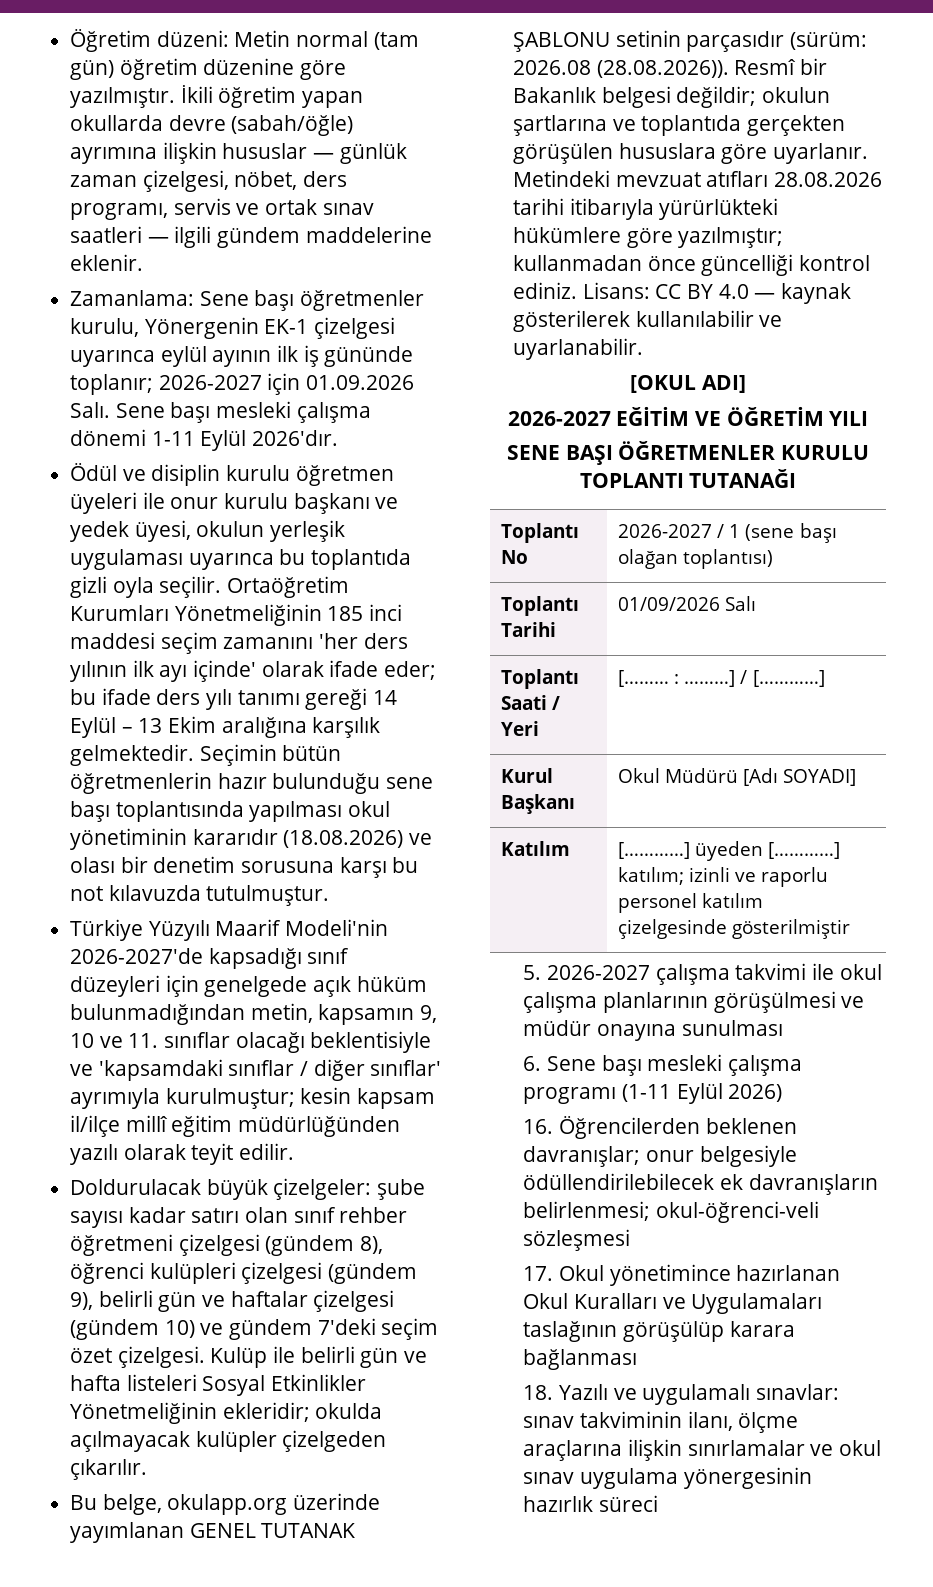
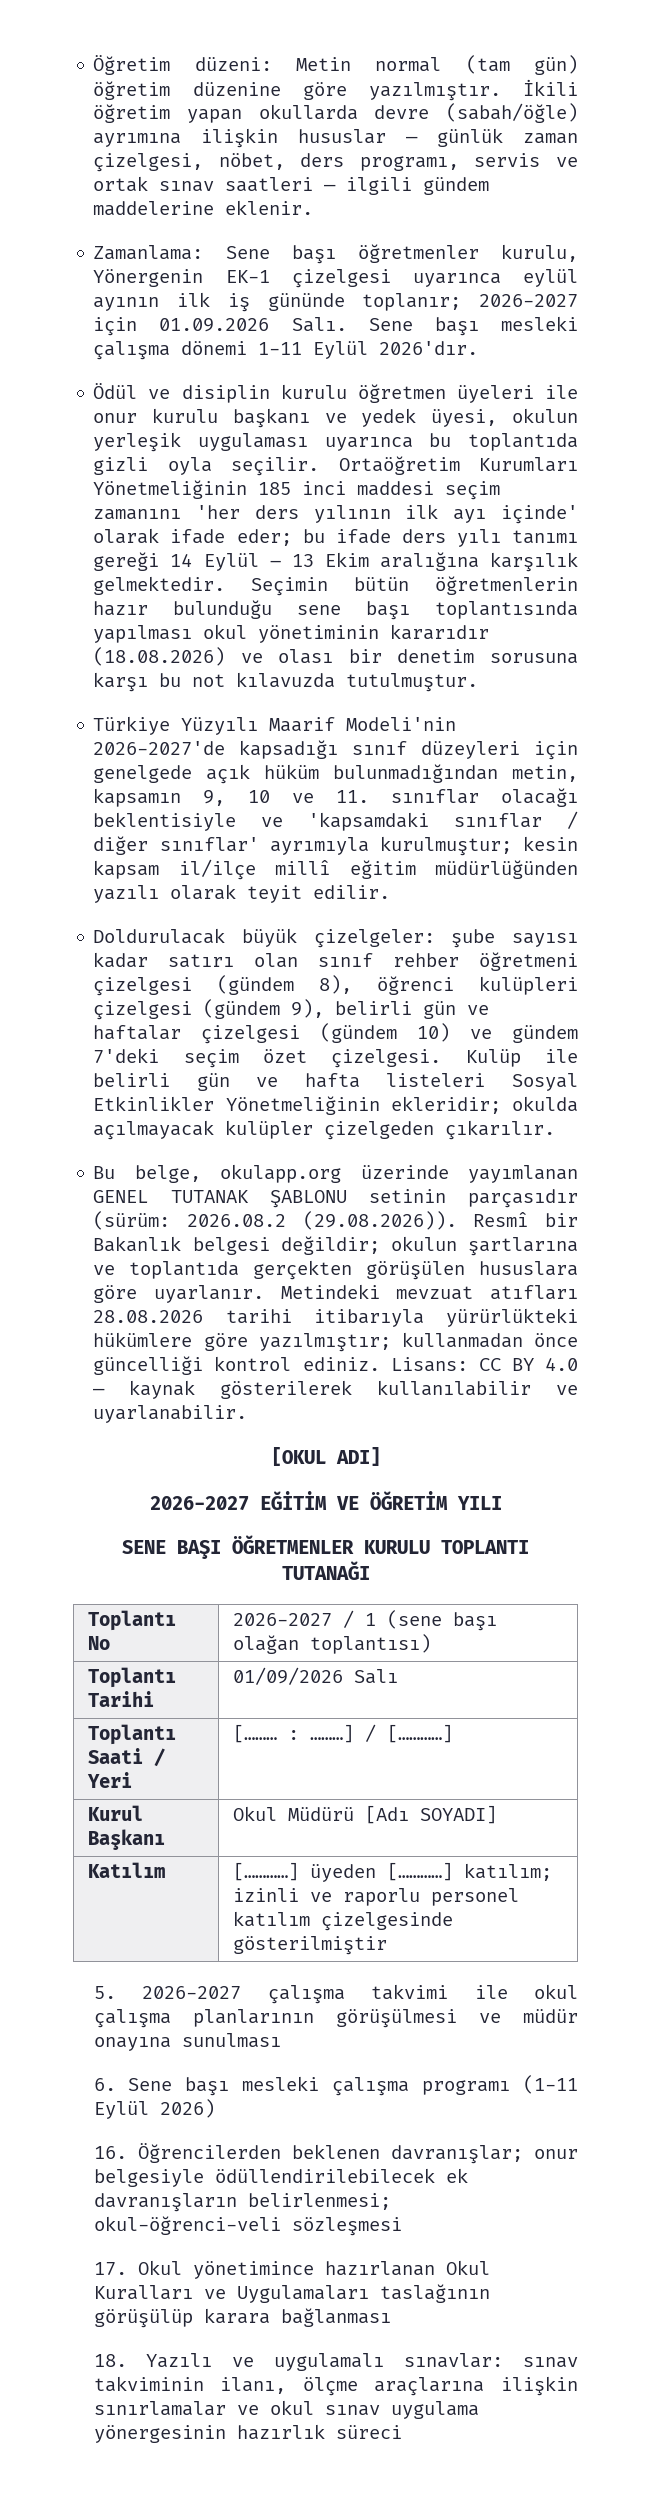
[513,60,729,78] 2026.08 (28.08.2026)). -> [187,1211,457,1230] 2026.08.2 (29.08.2026)).

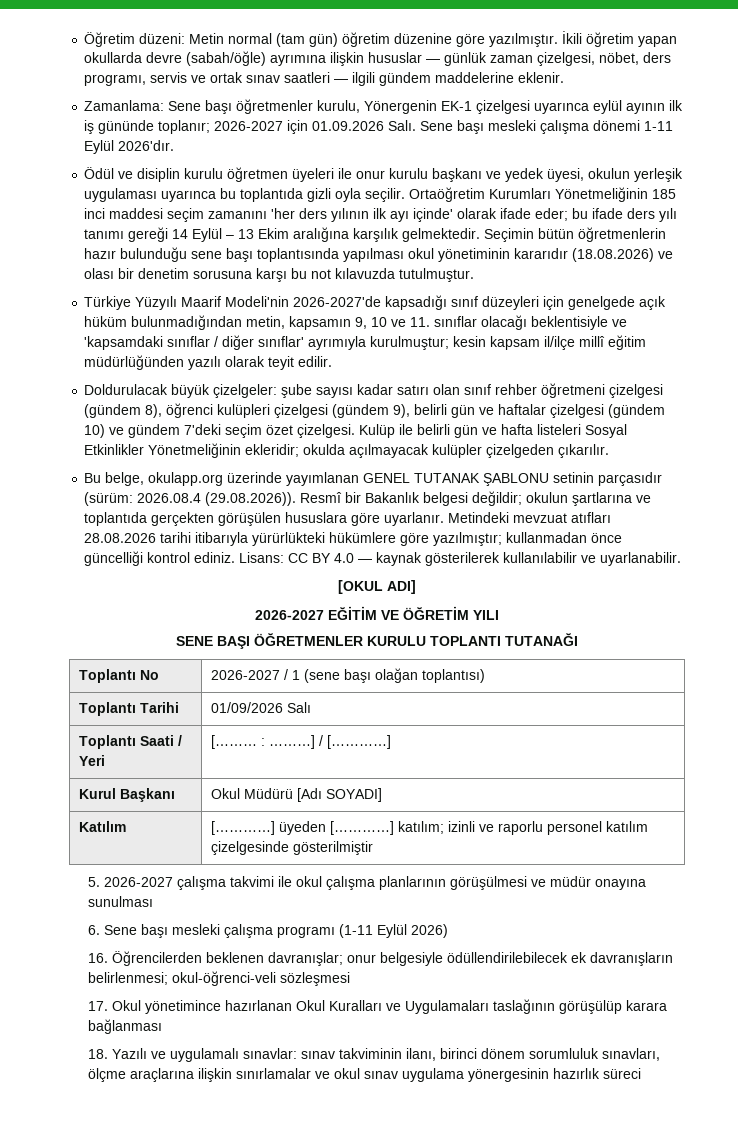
[187,1214,287,1227] 2026.08.2 -> [137,493,202,503] 2026.08.4
(287, 2385) none -> [439,1048,660,1061] birinci dönem sorumluluk sınavları,

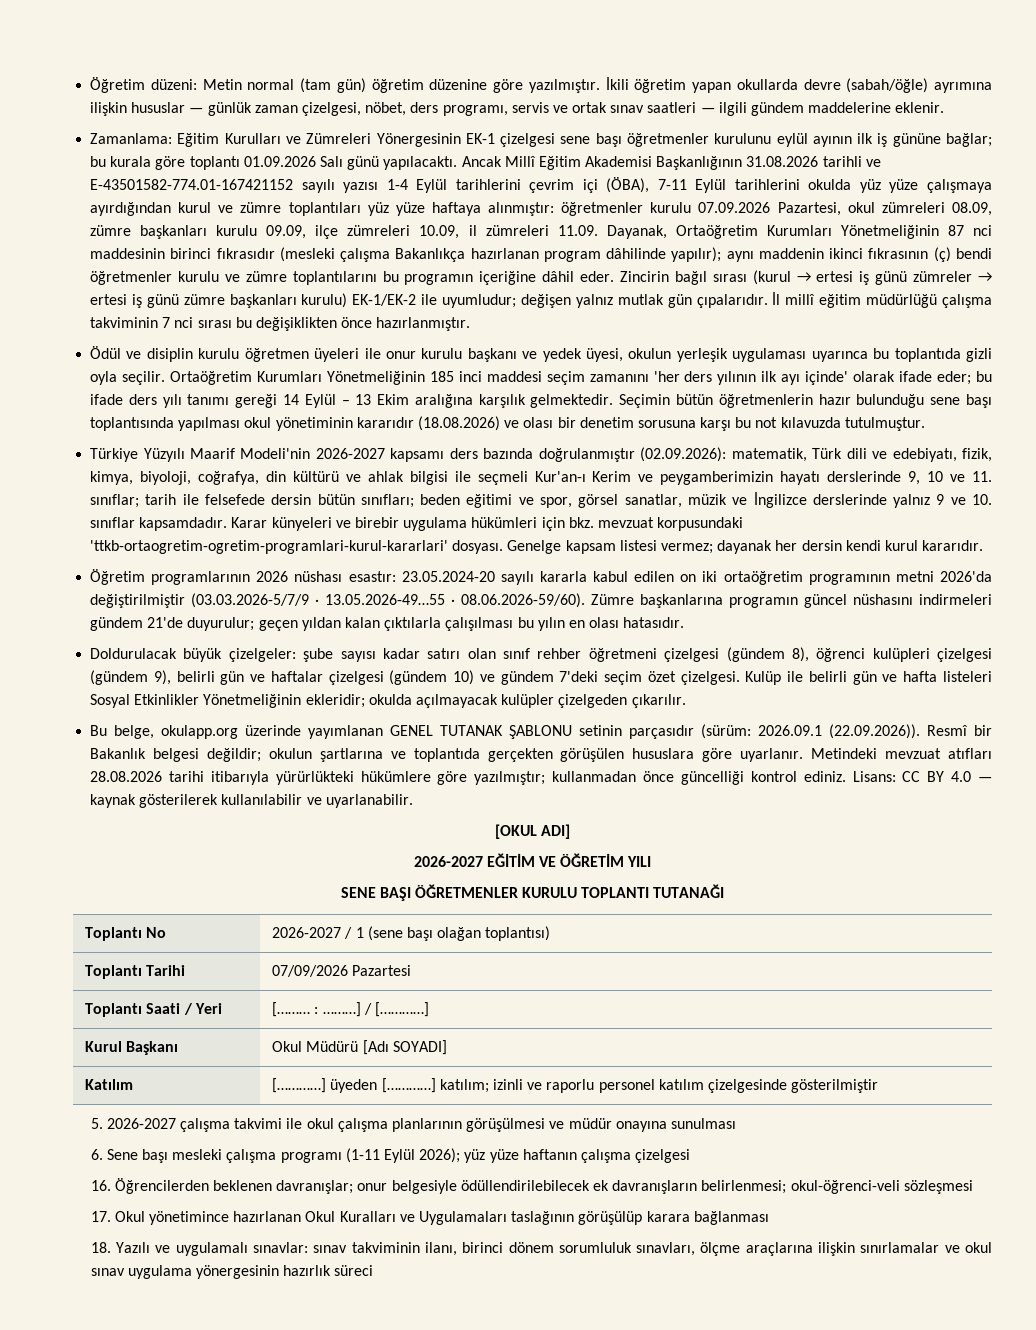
[168,99,684,114] [84,120,674,134] [84,140,175,154] Sene başı öğretmenler kurulu, Yönergenin EK-1 çizelgesi uyarınca eylül ayının ilk iş gününde toplanır; 2026-2027 için 01.09.2026 Salı. Sene başı mesleki çalışma dönemi 1-11 Eylül 2026'dır. -> [177,133,992,147] [90,156,881,170] [90,177,992,193] [90,202,992,216] [90,225,993,239] [90,247,992,262] [90,270,992,285] [90,292,992,308] [90,317,471,331] Eğitim Kurulları ve Zümreleri Yönergesinin EK-1 çizelgesi sene başı öğretmenler kurulunu eylül ayının ilk iş gününe bağlar; bu kurala göre toplantı 01.09.2026 Salı günü yapılacaktı. Ancak Millî Eğitim Akademisi Başkanlığının 31.08.2026 tarihli ve E-43501582-774.01-167421152 sayılı yazısı 1-4 Eylül tarihlerini çevrim içi (ÖBA), 7-11 Eylül tarihlerini okulda yüz yüze çalışmaya ayırdığından kurul ve zümre toplantıları yüz yüze haftaya alınmıştır: öğretmenler kurulu 07.09.2026 Pazartesi, okul zümreleri 08.09, zümre başkanları kurulu 09.09, ilçe zümreleri 10.09, il zümreleri 11.09. Dayanak, Ortaöğretim Kurumları Yönetmeliğinin 87 nci maddesinin birinci fıkrasıdır (mesleki çalışma Bakanlıkça hazırlanan program dâhilinde yapılır); aynı maddenin ikinci fıkrasının (ç) bendi öğretmenler kurulu ve zümre toplantılarını bu programın içeriğine dâhil eder. Zincirin bağıl sırası (kurul → ertesi iş günü zümreler → ertesi iş günü zümre başkanları kurulu) EK-1/EK-2 ile uyumludur; değişen yalnız mutlak gün çıpalarıdır. İl millî eğitim müdürlüğü çalışma takviminin 7 nci sırası bu değişiklikten önce hazırlanmıştır.
[293,295,667,310] [84,315,628,330] [84,335,647,350] [84,355,333,370] 2026-2027'de kapsadığı sınıf düzeyleri için genelgede açık hüküm bulunmadığından metin, kapsamın 9, 10 ve 11. sınıflar olacağı beklentisiyle ve 'kapsamdaki sınıflar / diğer sınıflar' ayrımıyla kurulmuştur; kesin kapsam il/ilçe millî eğitim müdürlüğünden yazılı olarak teyit edilir. -> [315,447,993,462] [90,471,993,485] [90,492,993,508] [90,517,744,531] [90,540,984,554] [90,569,992,585] [90,593,992,608] [90,617,685,631] 2026-2027 kapsamı ders bazında doğrulanmıştır (02.09.2026): matematik, Türk dili ve edebiyatı, fizik, kimya, biyoloji, coğrafya, din kültürü ve ahlak bilgisi ile seçmeli Kur'an-ı Kerim ve peygamberimizin hayatı derslerinde 9, 10 ve 11. sınıflar; tarih ile felsefede dersin bütün sınıfları; beden eğitimi ve spor, görsel sanatlar, müzik ve İngilizce derslerinde yalnız 9 ve 10. sınıflar kapsamdadır. Karar künyeleri ve birebir uygulama hükümleri için bkz. mevzuat korpusundaki 'ttkb-ortaogretim-ogretim-programlari-kurul-kararlari' dosyası. Genelge kapsam listesi vermez; dayanak her dersin kendi kurul kararıdır. // Öğretim programlarının 2026 nüshası esastır: 23.05.2024-20 sayılı kararla kabul edilen on iki ortaöğretim programının metni 2026'da değiştirilmiştir (03.03.2026-5/7/9 · 13.05.2026-49…55 · 08.06.2026-59/60). Zümre başkanlarına programın güncel nüshasını indirmeleri gündem 21'de duyurulur; geçen yıldan kalan çıktılarla çalışılması bu yılın en olası hatasıdır.
[137,492,297,506] 2026.08.4 (29.08.2026)). -> [758,724,921,739] 2026.09.1 (22.09.2026)).
[210,702,311,713] 01/09/2026 Salı -> [272,965,412,977] 07/09/2026 Pazartesi
[410,924,448,938] 2026) -> [419,1148,691,1163] 2026); yüz yüze haftanın çalışma çizelgesi

